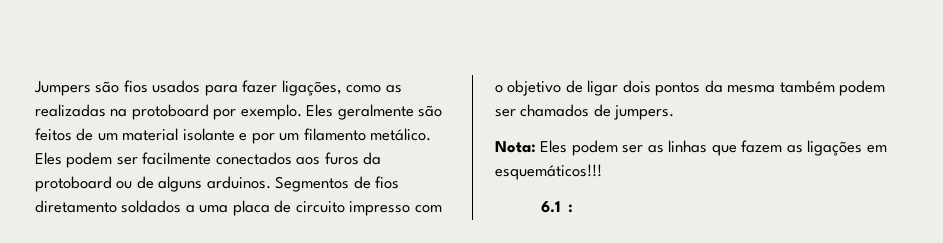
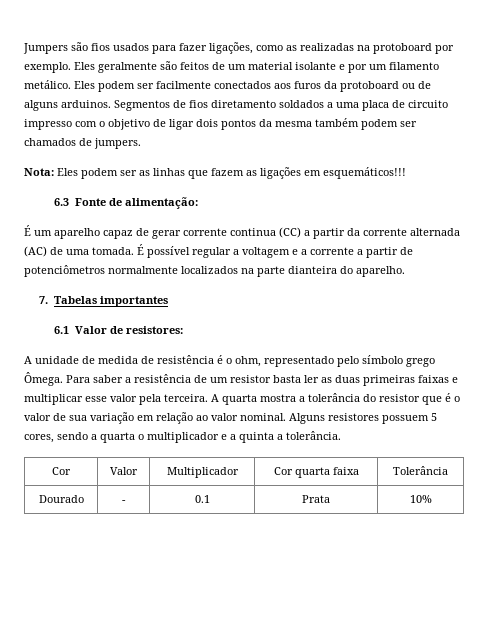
[541,201,574,213] 6.1 : -> [54,197,198,209] [24,225,460,239] [24,244,413,258] [24,265,405,277] [39,296,169,307] [54,326,183,334] [24,355,435,367] [24,372,458,386] [24,393,460,405] [24,412,437,424] [24,431,341,443] [52,467,71,475] [110,467,138,475] [166,467,239,478] [273,467,359,478] [392,466,448,475] [38,495,84,503] [122,500,126,503] [194,495,210,503] [301,495,330,503] [409,495,432,503] 6.3 Fonte de alimentação: // É um aparelho capaz de gerar corrente continua (CC) a partir da corrente alternada (AC) de uma tomada. É possível regular a voltagem e a corrente a partir de potenciômetros normalmente localizados na parte dianteira do aparelho. // 7. Tabelas importantes // 6.1 Valor de resistores: // A unidade de medida de resistência é o ohm, representado pelo símbolo grego Ômega. Para saber a resistência de um resistor basta ler as duas primeiras faixas e multiplicar esse valor pela terceira. A quarta mostra a tolerância do resistor que é o valor de sua variação em relação ao valor nominal. Alguns resistores possuem 5 cores, sendo a quarta o multiplicador e a quinta a tolerância. // Cor | Valor | Multiplicador | Cor quarta faixa | Tolerância // Dourado | - | 0.1 | Prata | 10%

